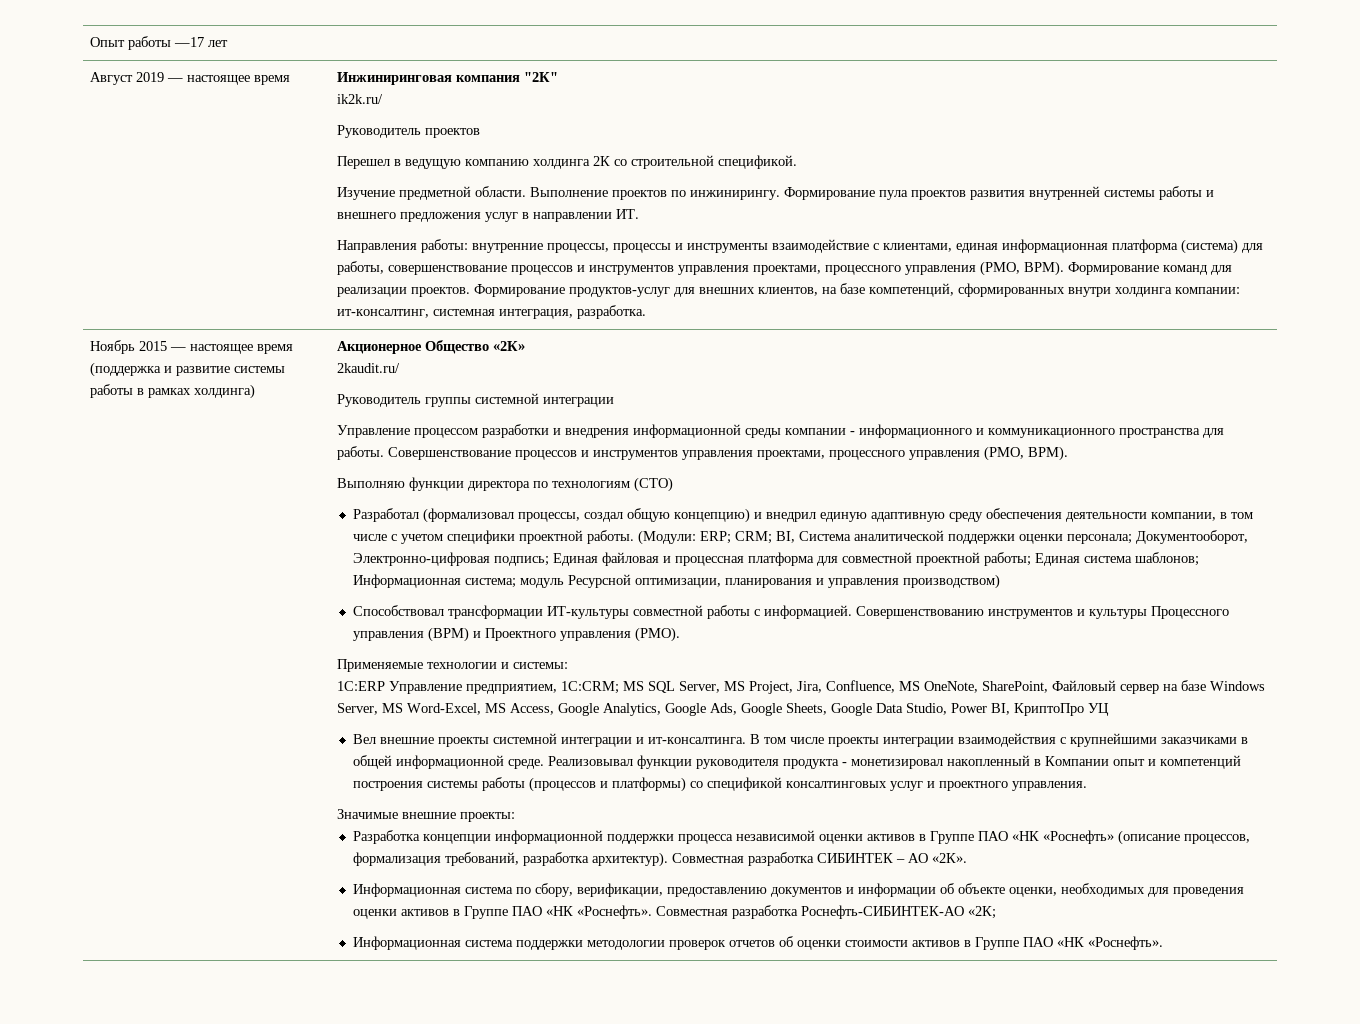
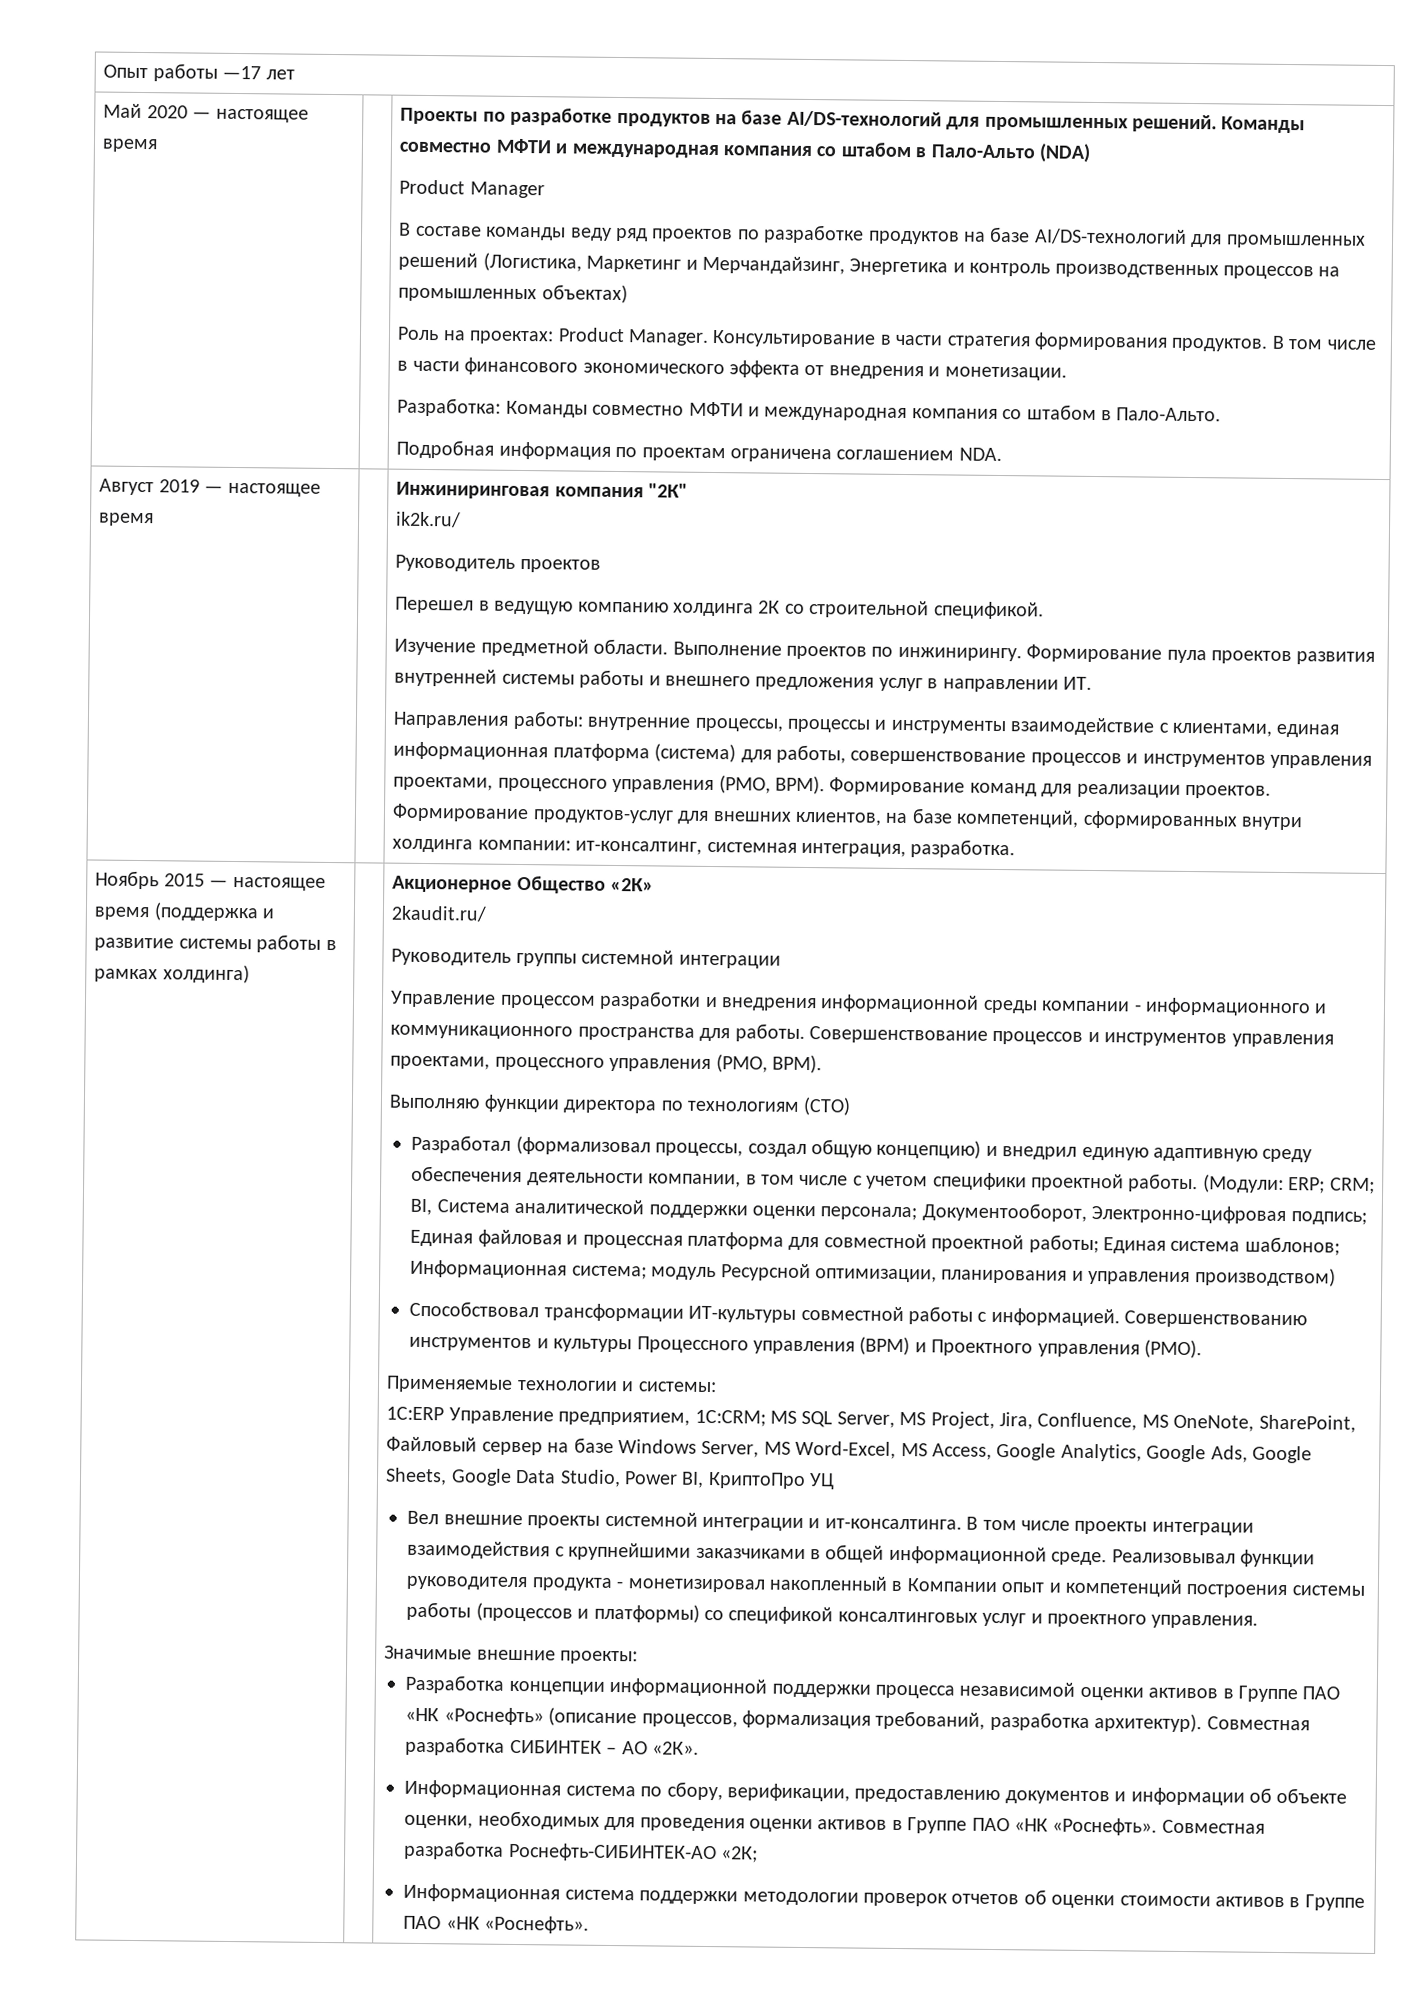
(228, 43) none -> [103,103,309,123] [102,138,159,153] [400,107,1306,134] [399,138,1091,163] [399,179,545,199] [399,222,1366,249] [398,252,1341,280] [398,284,628,304] [397,326,1376,352] [397,357,1067,381] [397,397,1222,422] [396,439,1002,463] // Май 2020 — настоящее время | | Проекты по разработке продуктов на базе AI/DS-технологий для промышленных решений. Команды совместно МФТИ и международная компания со штабом в Пало-Альто (NDA) // Product Manager // В составе команды веду ряд проектов по разработке продуктов на базе AI/DS-технологий для промышленных решений (Логистика, Маркетинг и Мерчандайзинг, Энергетика и контроль производственных процессов на промышленных объектах) // Роль на проектах: Product Manager. Консультирование в части стратегия формирования продуктов. В том числе в части финансового экономического эффекта от внедрения и монетизации. // Разработка: Команды совместно МФТИ и международная компания со штабом в Пало-Альто. // Подробная информация по проектам ограничена соглашением NDA.

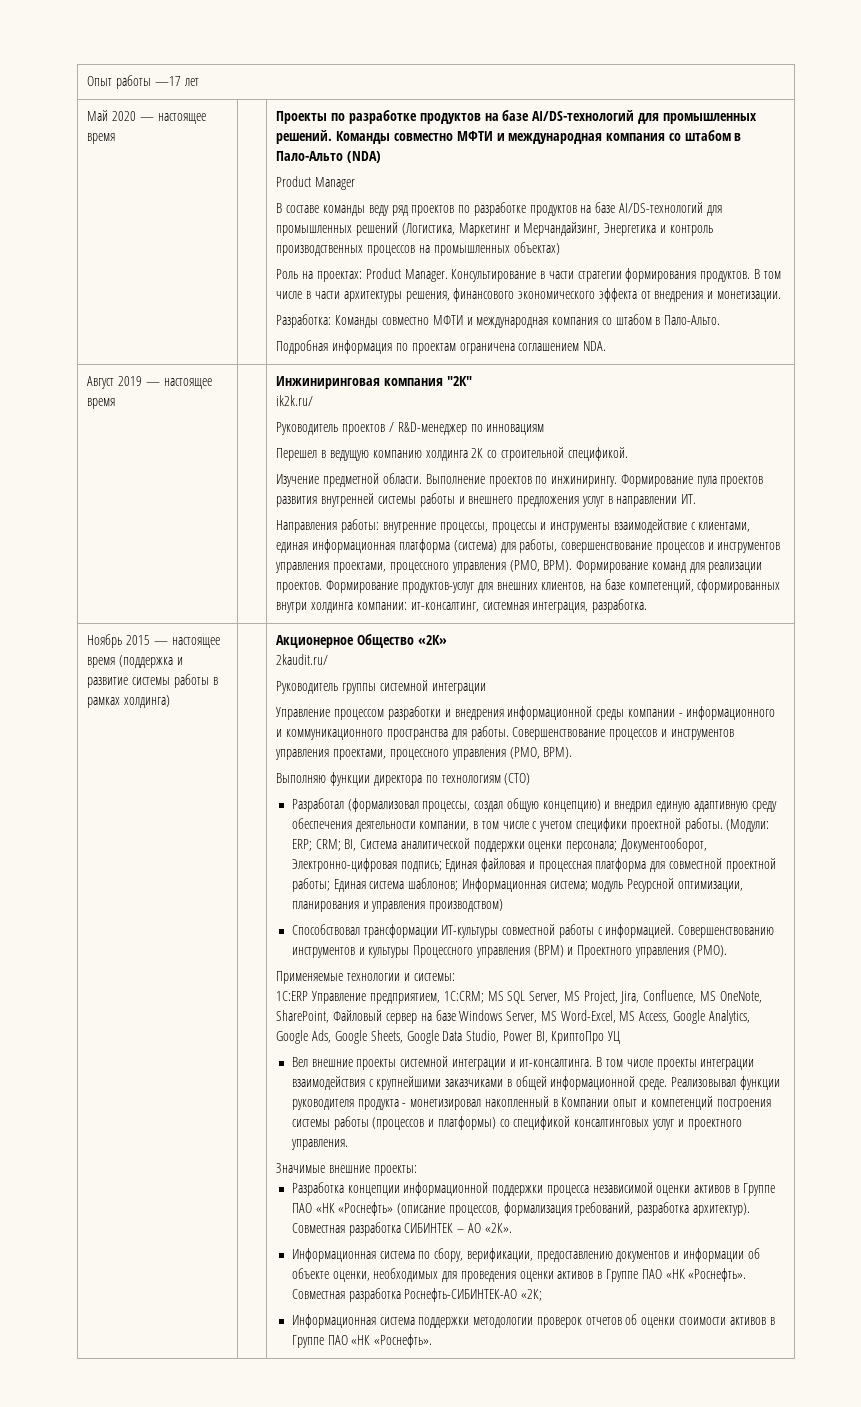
[946,335,1031,350] стратегия -> [577,271,622,282] стратегии
(460, 366) none -> [343,291,450,302] архитектуры решения,
(601, 565) none -> [388,422,545,435] / R&D-менеджер по инновациям

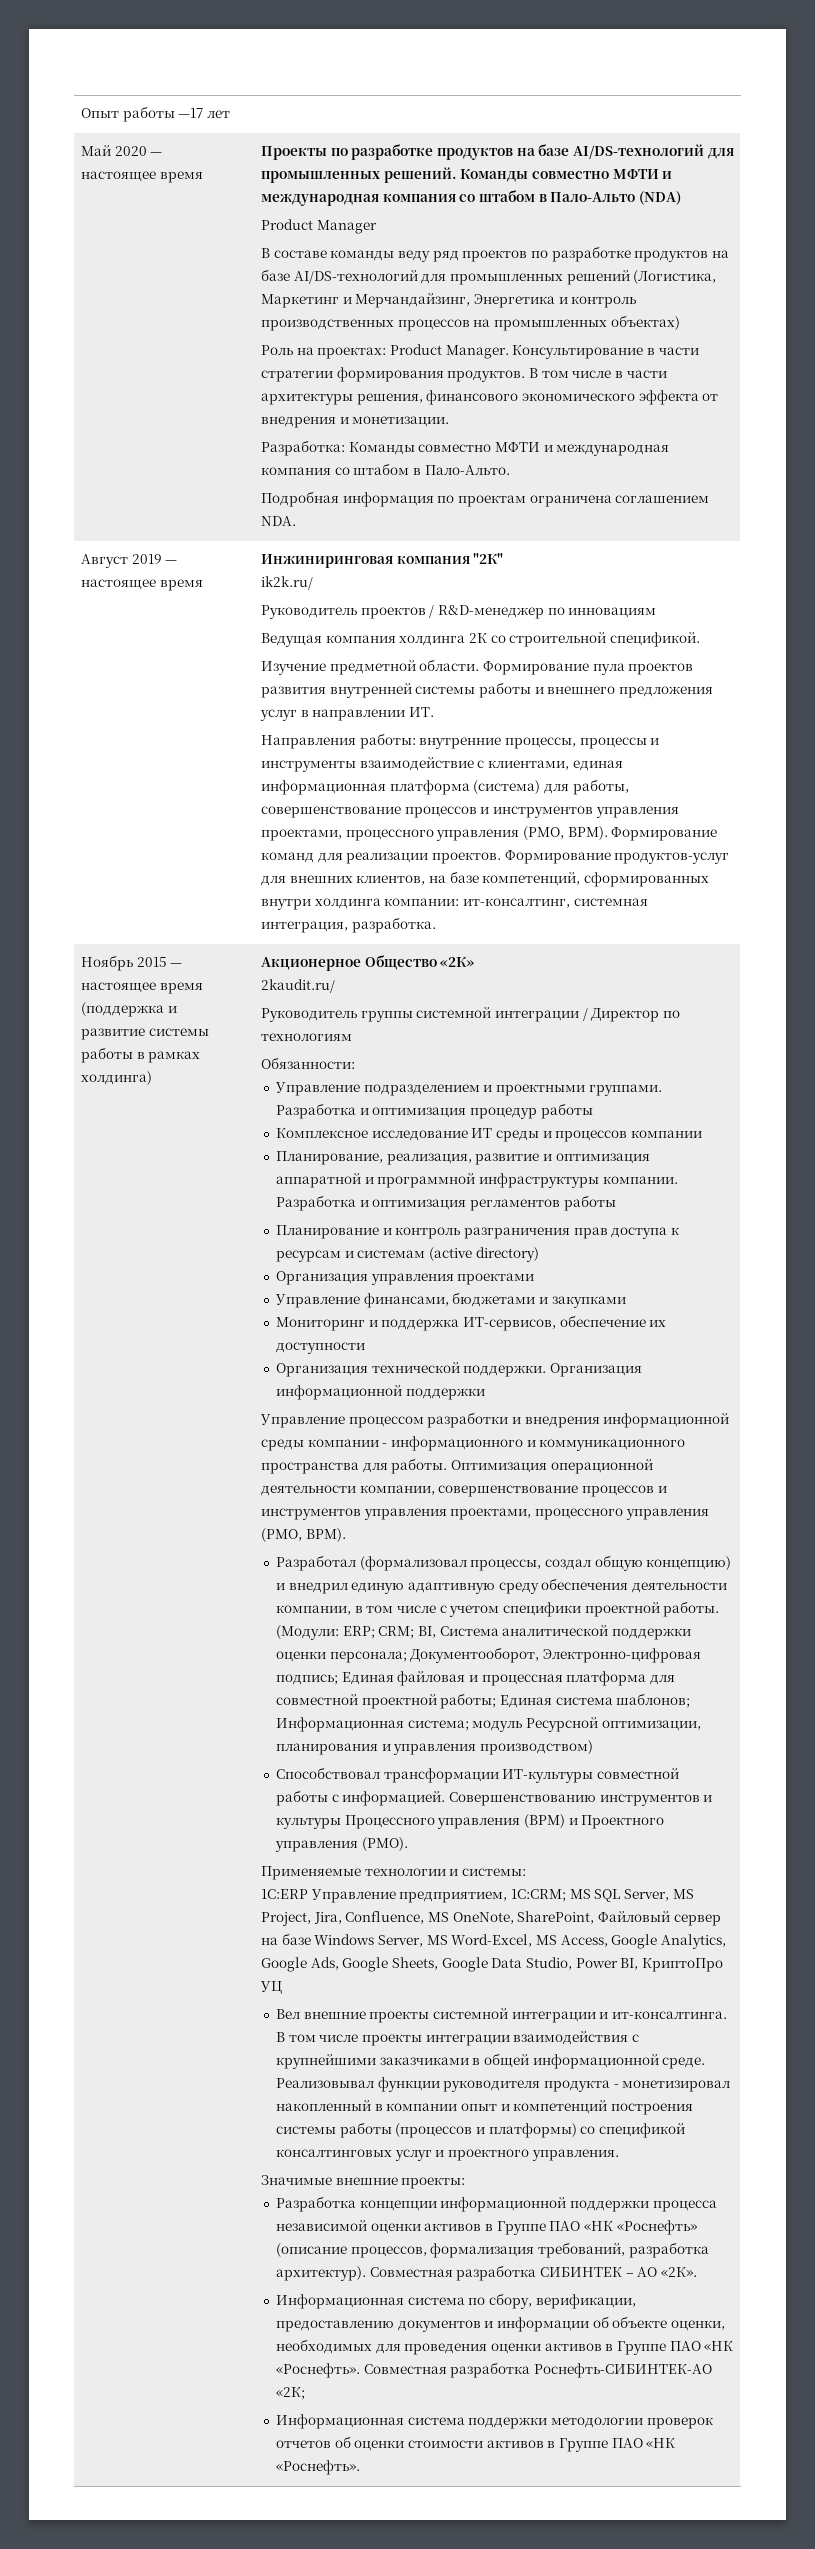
[276,448,422,461] Перешел в ведущую компанию -> [261,633,396,647] Ведущая компания
[425,474,618,487] Выполнение проектов по инжинирингу. -> (480, 665) none
(486, 688) none -> [582,1008,681,1022] [261,1033,353,1041] [261,1057,356,1069] [275,1082,662,1096] [276,1103,593,1119] [276,1128,702,1142] [276,1151,650,1165] [276,1173,678,1188] [276,1195,616,1211] [276,1225,679,1239] [276,1247,539,1262] [276,1271,535,1285] [275,1292,626,1308] [276,1315,667,1331] [276,1342,366,1354] [276,1362,642,1377] [276,1385,485,1400] / Директор по технологиям // Обязанности: // Управление подразделением и проектными группами. Разработка и оптимизация процедур работы // Комплексное исследование ИТ среды и процессов компании // Планирование, реализация, развитие и оптимизация аппаратной и программной инфраструктуры компании. Разработка и оптимизация регламентов работы // Планирование и контроль разграничения прав доступа к ресурсам и системам (active directory) // Организация управления проектами // Управление финансами, бюджетами и закупками // Мониторинг и поддержка ИТ-сервисов, обеспечение их доступности // Организация технической поддержки. Организация информационной поддержки
[512,727,734,740] [275,747,573,760] [276,772,531,786] Совершенствование процессов и инструментов управления проектами, процессного управления (PMO, BPM). // Выполняю функции директора по технологиям (CTO) -> [451,1459,653,1474] [261,1485,667,1497] [261,1508,709,1520] [261,1528,346,1542] Оптимизация операционной деятельности компании, совершенствование процессов и инструментов управления проектами, процессного управления (PMO, BPM).
[561,1097,610,1107] Компании -> [386,2103,458,2111] компании

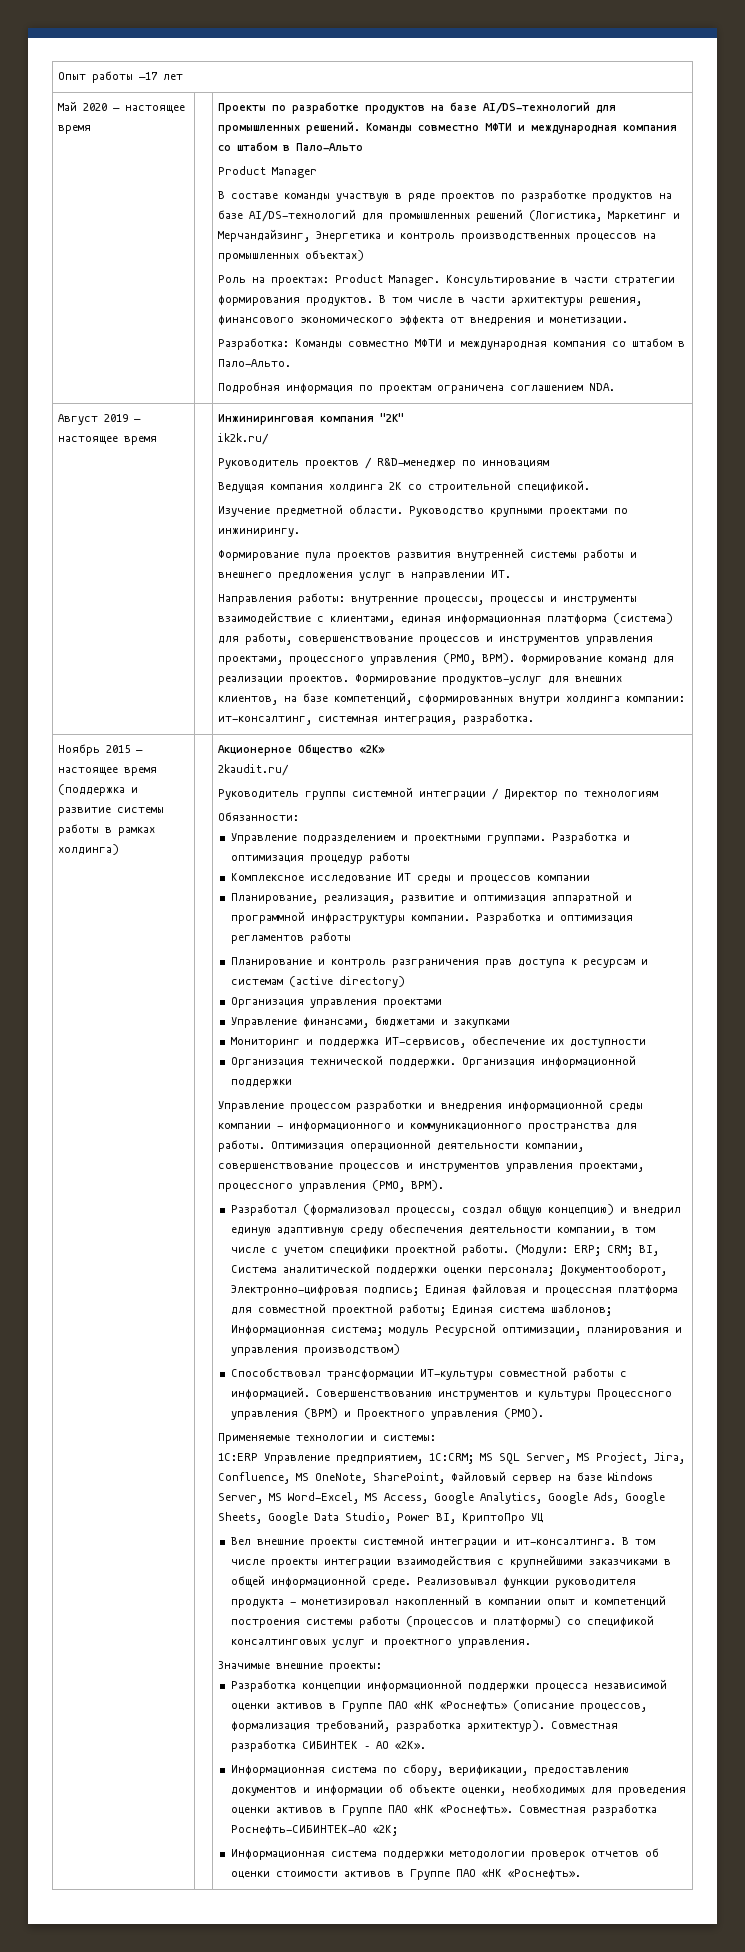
[639,191,682,205] (NDA) -> (364, 147) none
[398,250,459,262] веду ряд -> [336,193,436,202] участвую в ряде
(480, 665) none -> [409,506,629,517] [218,528,301,537] Руководство крупными проектами по инжинирингу. //

